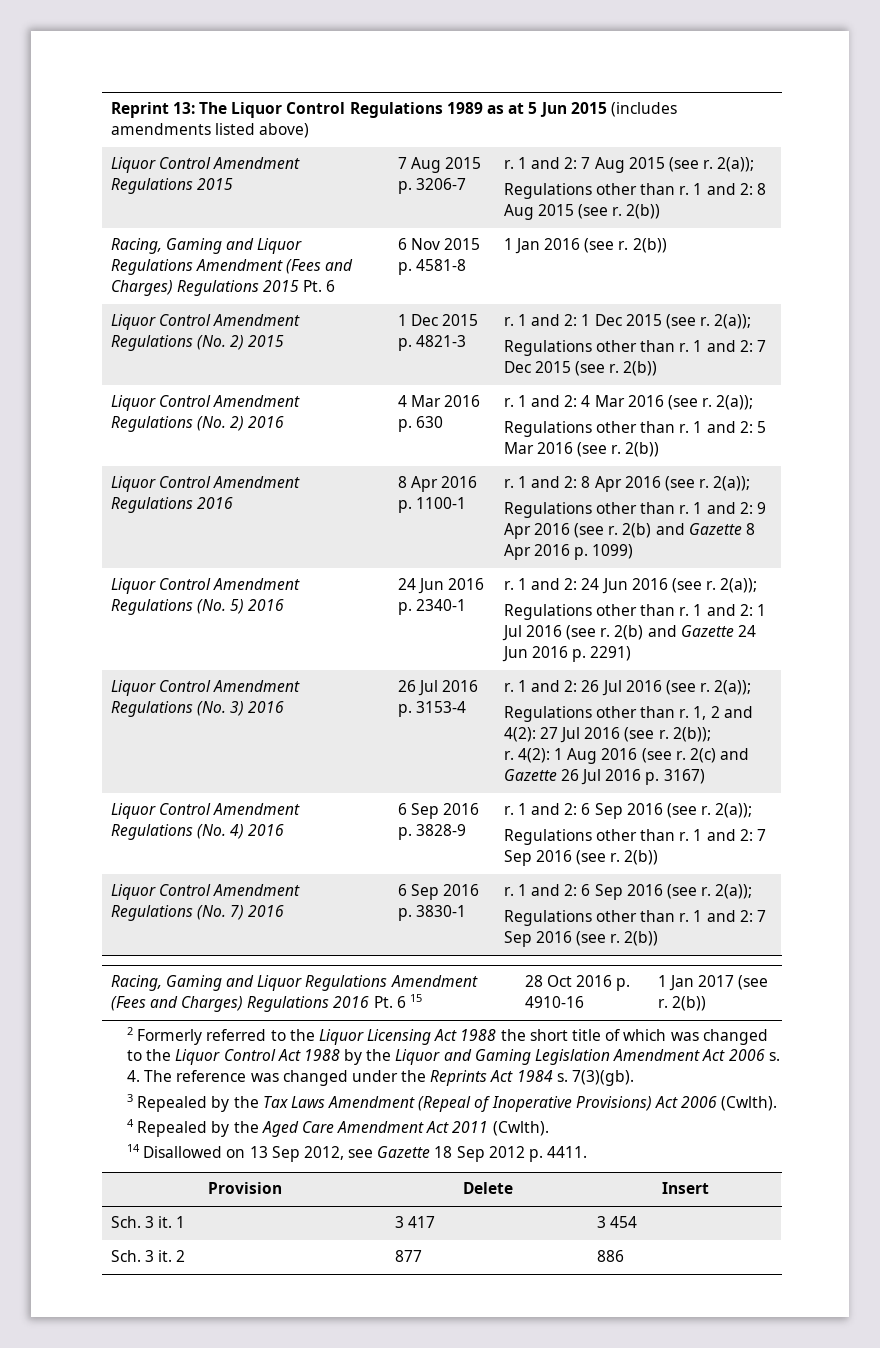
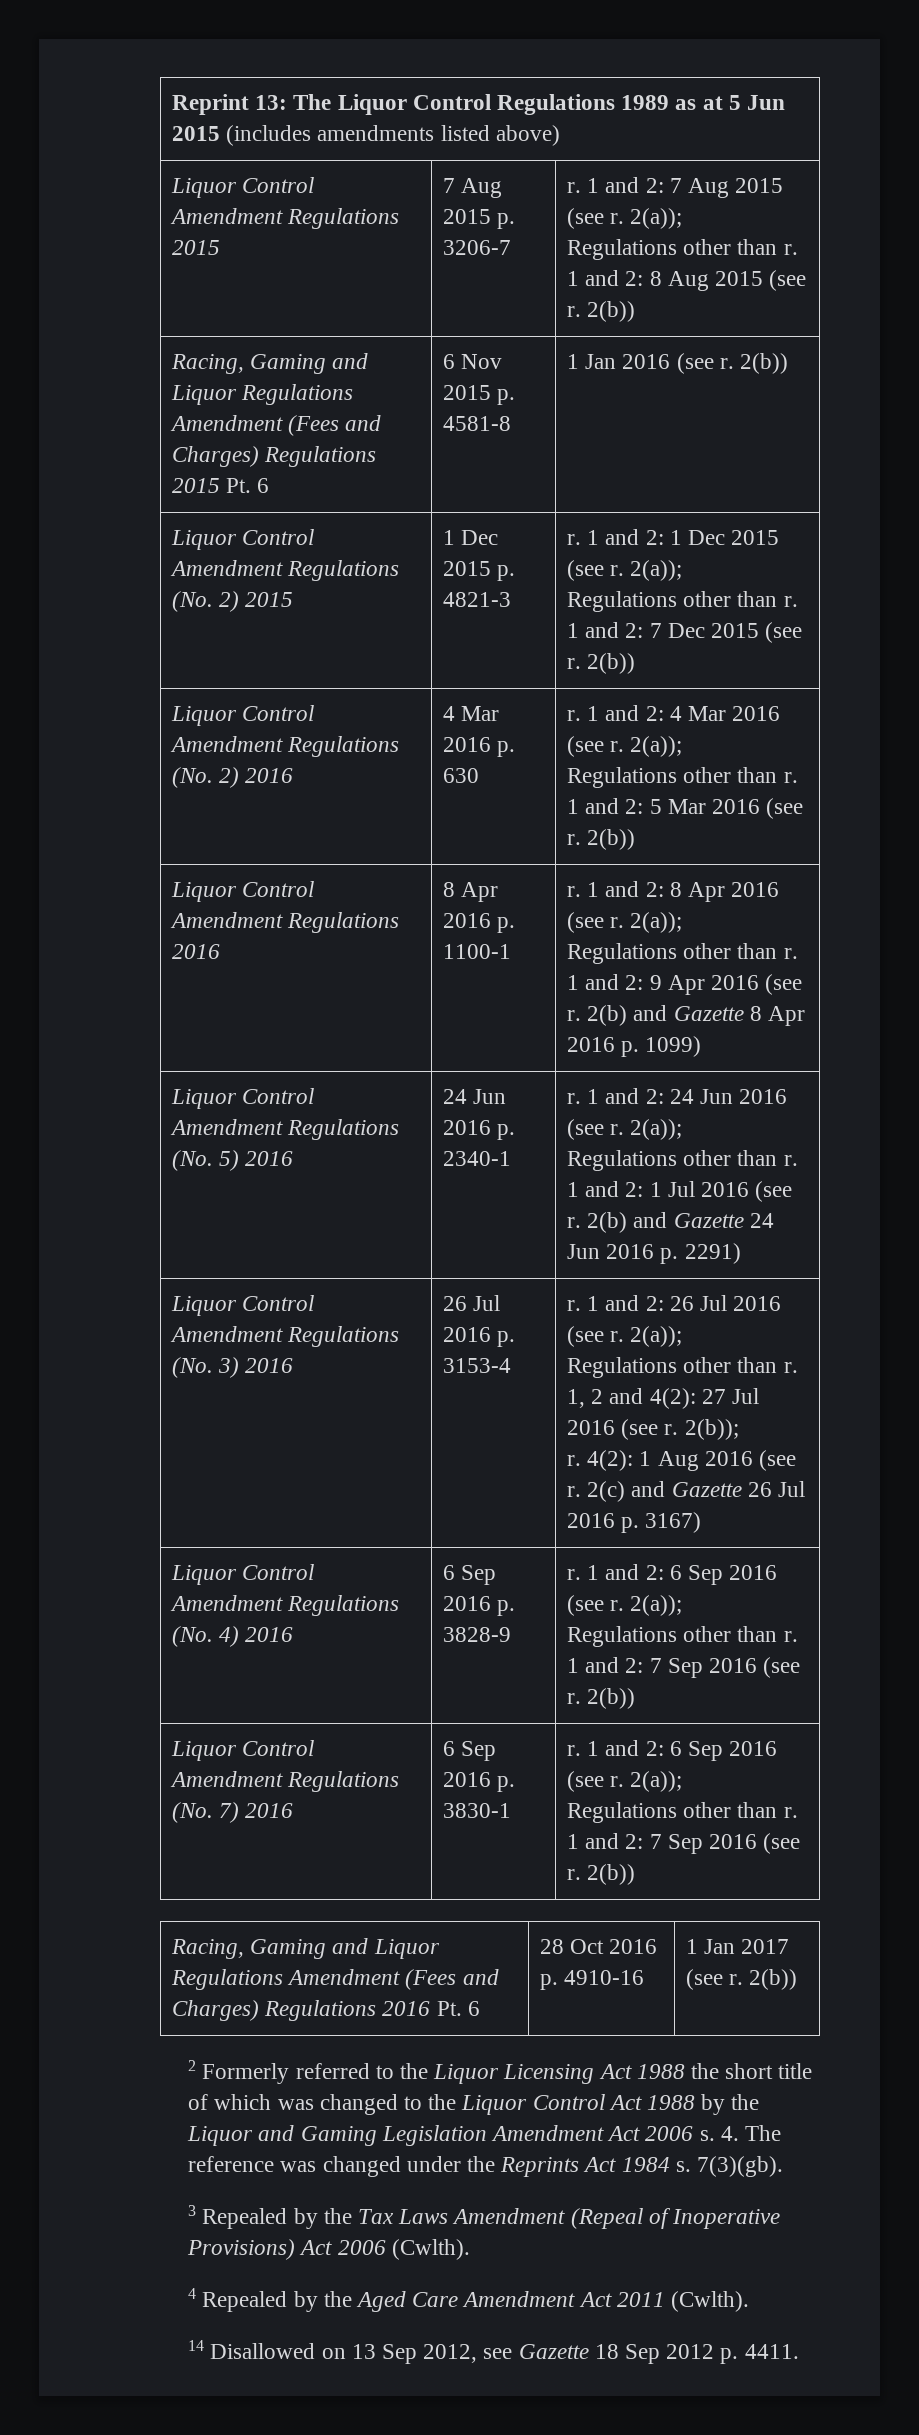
[409,994,422,1002] 15 -> (480, 2008) none
[207,1182,282,1194] [462,1182,513,1194] [661,1182,709,1194] [110,1216,186,1228] [394,1216,435,1228] [596,1216,637,1228] [110,1250,186,1262] [394,1250,422,1262] [596,1250,624,1262] // Provision | Delete | Insert // Sch. 3 it. 1 | 3 417 | 3 454 // Sch. 3 it. 2 | 877 | 886 -> (799, 2351) none

